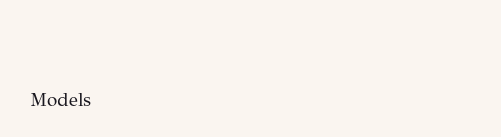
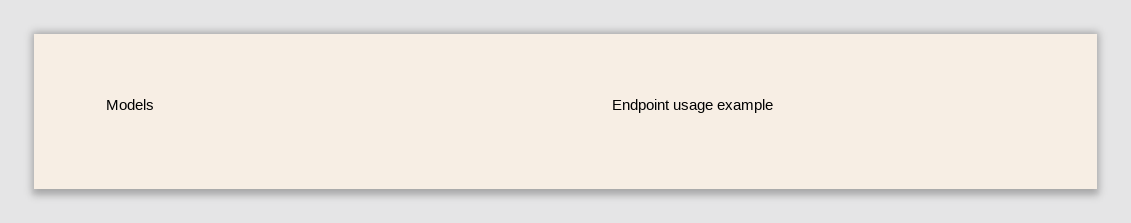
(91, 100) none -> [612,99,774,113] // Endpoint usage example

